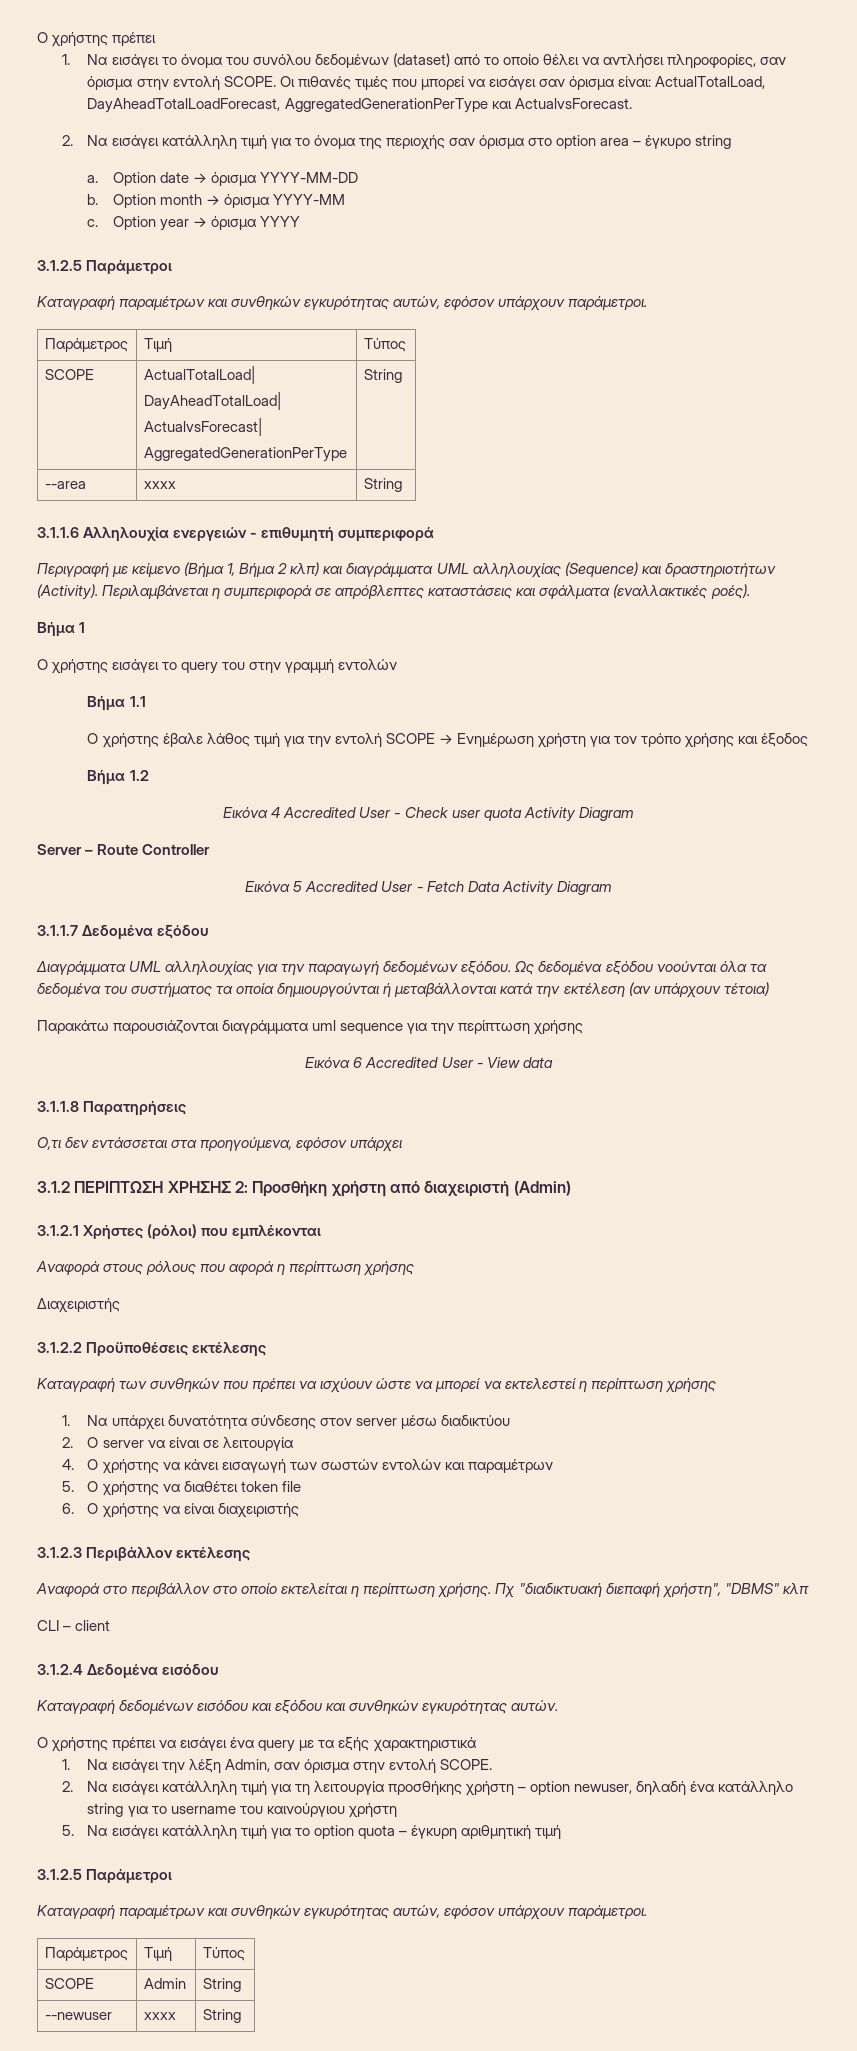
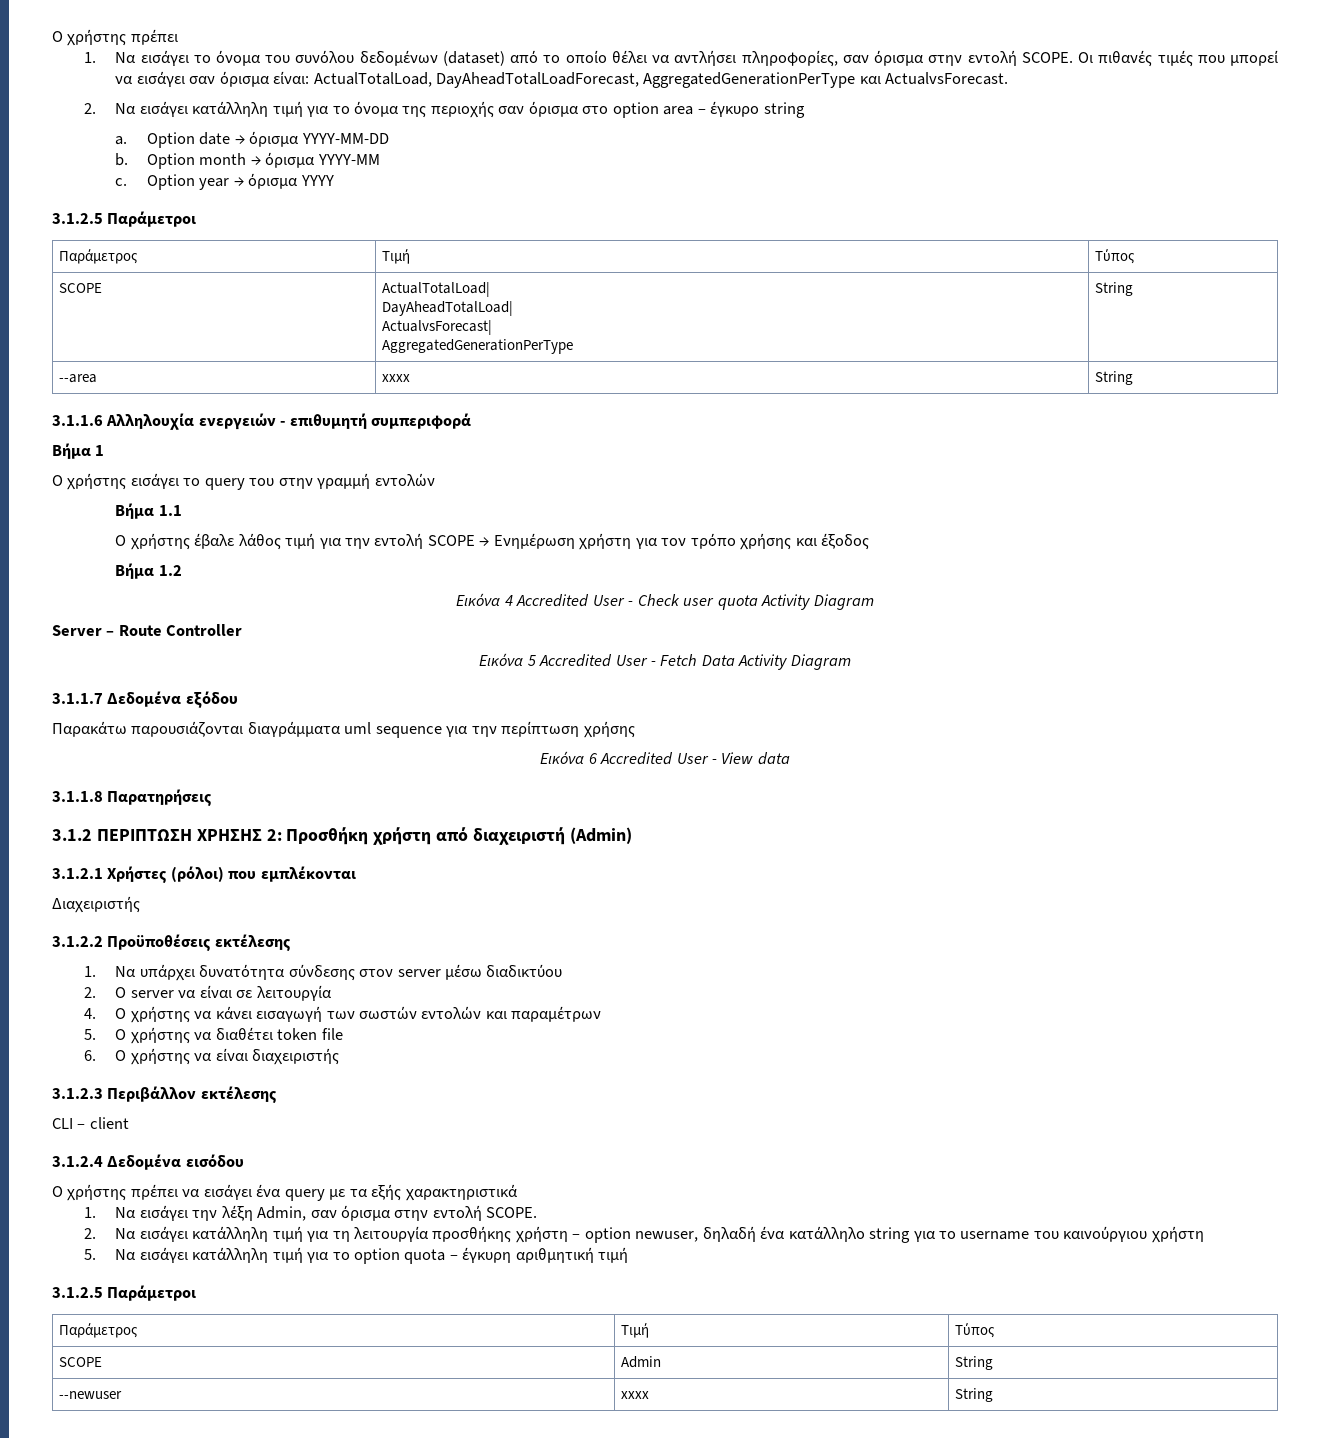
[37,296,648,311] // Καταγραφή παραμέτρων και συνθηκών εγκυρότητας αυτών, εφόσον υπάρχουν παράμετροι. -> (197, 219) none
[37,562,776,578] [37,584,750,600] // Περιγραφή με κείμενο (Βήμα 1, Βήμα 2 κλπ) και διαγράμματα UML αλληλουχίας (Sequence) και δραστηριοτήτων (Activity). Περιλαμβάνεται η συμπεριφορά σε απρόβλεπτες καταστάσεις και σφάλματα (εναλλακτικές ροές). -> (472, 421) none
[36,961,767,976] [37,982,769,998] // Διαγράμματα UML αλληλουχίας για την παραγωγή δεδομένων εξόδου. Ως δεδομένα εξόδου νοούνται όλα τα δεδομένα του συστήματος τα οποία δημιουργούνται ή μεταβάλλονται κατά την εκτέλεση (αν υπάρχουν τέτοια) -> (238, 699) none
[37,1137,403,1152] // Ο,τι δεν εντάσσεται στα προηγούμενα, εφόσον υπάρχει -> (213, 797) none
[36,1261,415,1276] [37,1298,120,1313] [37,1342,267,1357] [37,1378,716,1393] Αναφορά στους ρόλους που αφορά η περίπτωση χρήσης // Διαχειριστής // 3.1.2.2 Προϋποθέσεις εκτέλεσης // Καταγραφή των συνθηκών που πρέπει να ισχύουν ώστε να μπορεί να εκτελεστεί η περίπτωση χρήσης -> [52,896,140,913] [52,934,291,951] Διαχειριστής // 3.1.2.2 Προϋποθέσεις εκτέλεσης
[36,1583,809,1598] // Αναφορά στο περιβάλλον στο οποίο εκτελείται η περίπτωση χρήσης. Πχ "διαδικτυακή διεπαφή χρήστη", "DBMS" κλπ -> (277, 1094) none
[37,1700,559,1715] // Καταγραφή δεδομένων εισόδου και εξόδου και συνθηκών εγκυρότητας αυτών. -> (244, 1160) none
[37,1905,648,1920] // Καταγραφή παραμέτρων και συνθηκών εγκυρότητας αυτών, εφόσον υπάρχουν παράμετροι. -> (197, 1293) none

